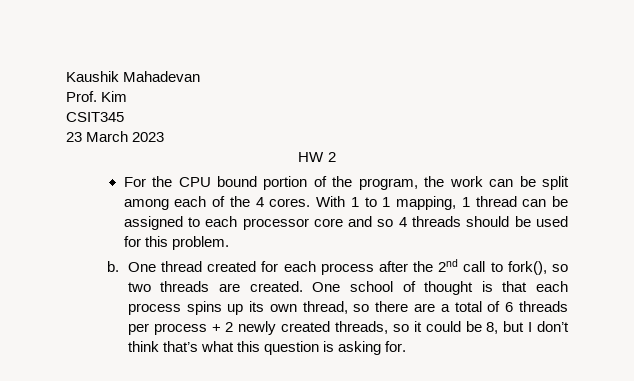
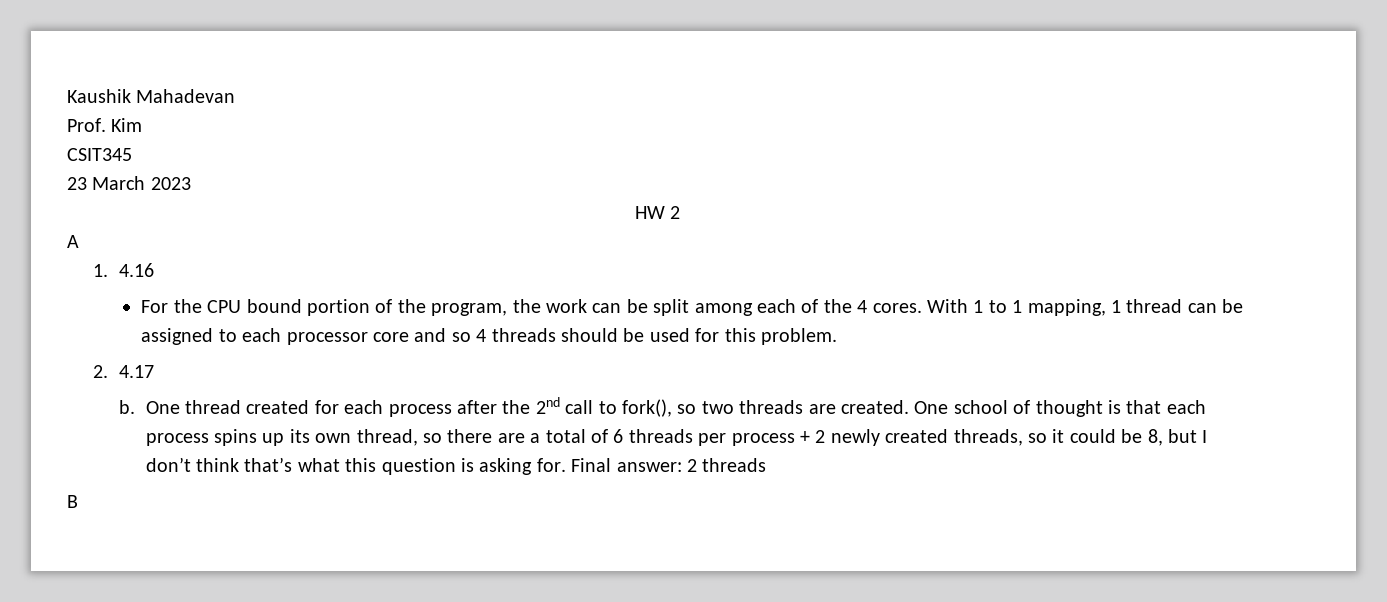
(336, 157) none -> [67,235,79,248] [93,263,155,277] // A // 1. 4.16
(229, 243) none -> [93,365,155,378] // 2. 4.17
(407, 346) none -> [571,458,767,472] [67,495,78,508] Final answer: 2 threads // B

